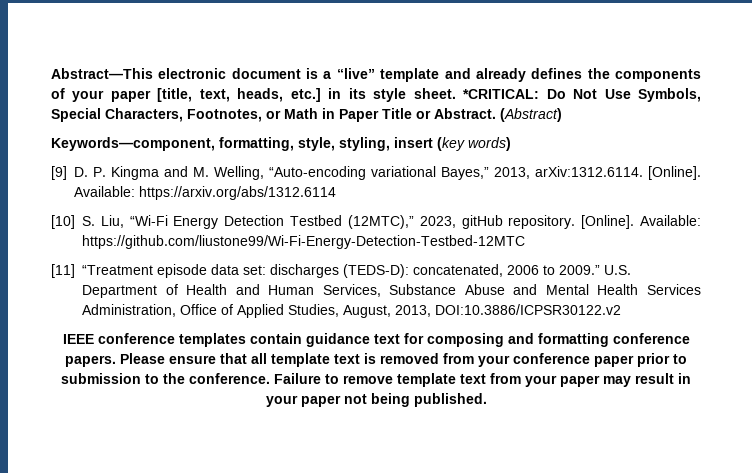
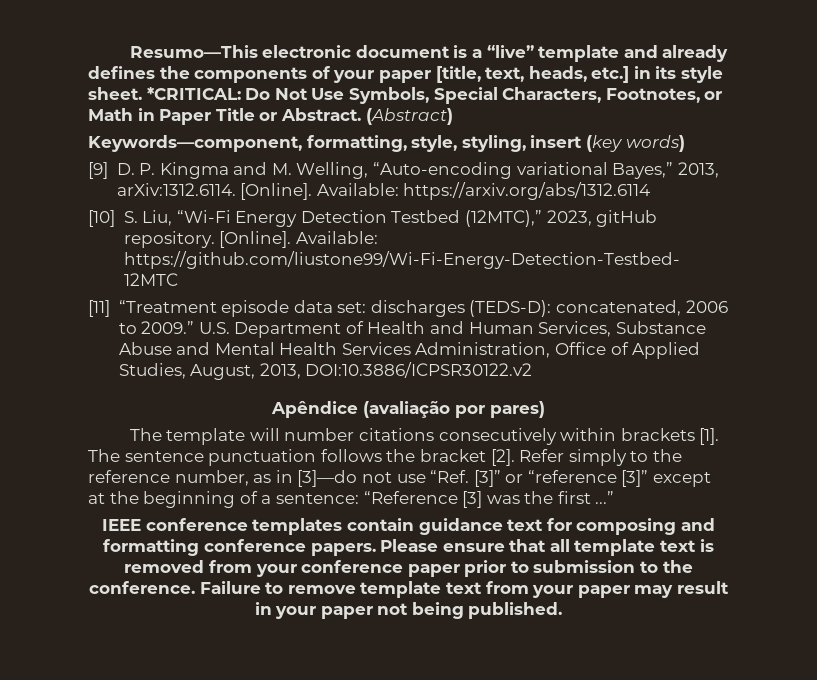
[51,68,153,79] Abstract—This -> [129,45,258,58] Resumo—This
(621, 309) none -> [271,401,545,418] [129,428,720,445] [88,449,682,466] [88,470,712,487] [88,491,615,508] // Apêndice (avaliação por pares) // The template will number citations consecutively within brackets [1]. The sentence punctuation follows the bracket [2]. Refer simply to the reference number, as in [3]—do not use “Ref. [3]” or “reference [3]” except at the beginning of a sentence: “Reference [3] was the first ...”

